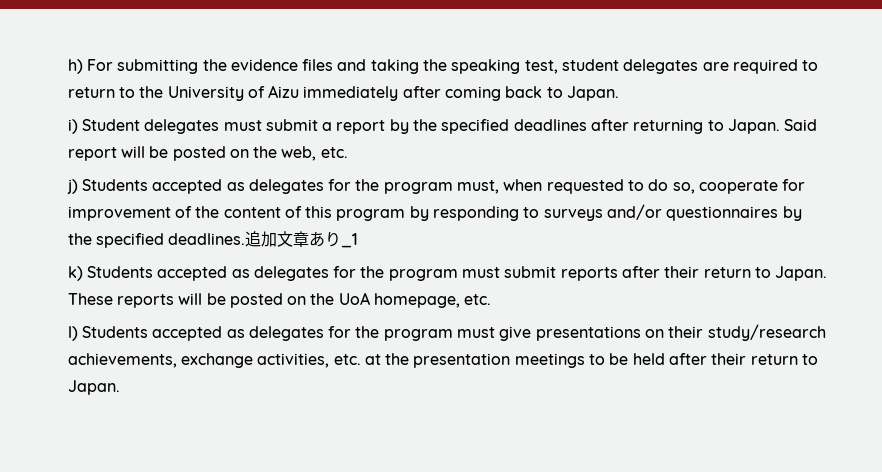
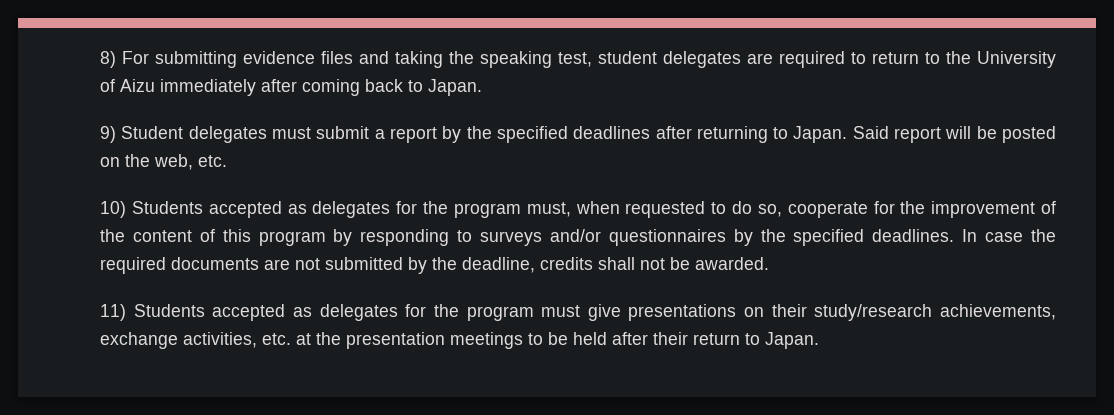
[67,59,83,74] h) -> [100,51,117,68] 8)
[202,59,227,71] the -> (238, 59) none
[67,119,78,134] i) -> [100,126,117,143] 9)
[66,179,78,194] j) -> [100,201,127,218] 10)
(806, 185) none -> [900,201,926,214] the
[245,231,359,248] [67,266,828,281] [67,292,492,308] [67,326,78,341] 追加文章あり_1 // k) Students accepted as delegates for the program must submit reports after their return to Japan. These reports will be posted on the UoA homepage, etc. // l) -> [962,229,1056,242] [100,257,770,274] [100,304,127,321] In case the required documents are not submitted by the deadline, credits shall not be awarded. // 11)

